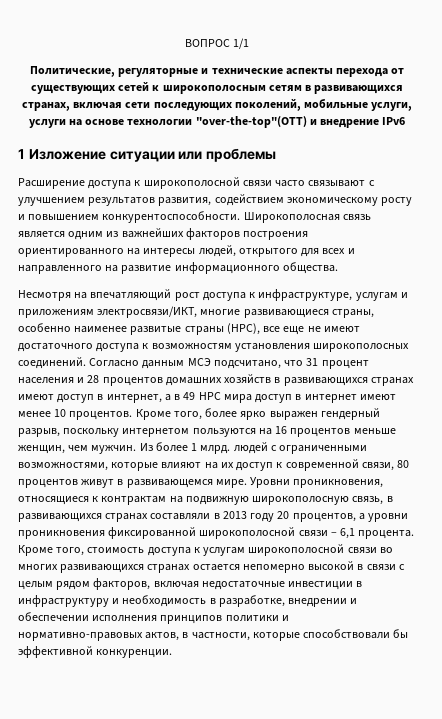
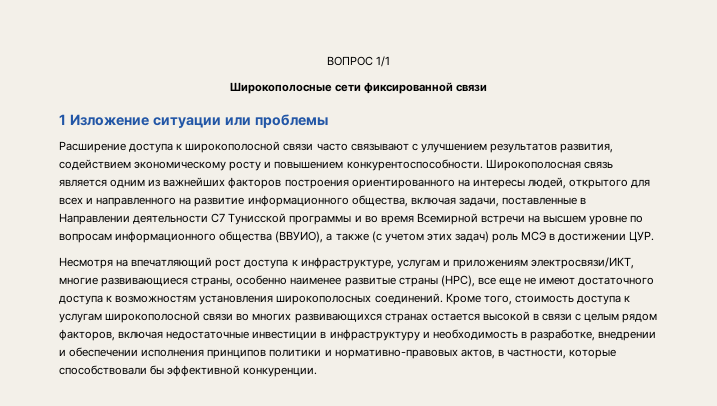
[29,66,405,77] [30,81,404,94] [21,98,413,111] [28,116,406,128] Политические, регуляторные и технические аспекты перехода от существующих сетей к широкополосным сетям в развивающихся странах, включая сети последующих поколений, мобильные услуги, услуги на основе технологии "over-the-top"(ОТТ) и внедрение IPv6 -> [229,82,488,94] Широкополосные сети фиксированной связи
[282,262,338,274] общества. -> [351,195,587,207] [59,213,644,225] [59,231,655,243] общества, включая задачи, поставленные в Направлении деятельности С7 Тунисской программы и во время Всемирной встречи на высшем уровне по вопросам информационного общества (ВВУИО), а также (с учетом этих задач) роль МСЭ в достижении ЦУР.
[89,358,369,369] [18,374,414,386] [18,392,396,403] [18,408,380,420] [18,426,396,437] [18,442,368,454] [18,459,410,471] [18,477,384,488] [18,496,393,505] [18,511,409,522] [18,527,415,539] Согласно данным МСЭ подсчитано, что 31 процент населения и 28 процентов домашних хозяйств в развивающихся странах имеют доступ в интернет, а в 49 НРС мира доступ в интернет имеют менее 10 процентов. Кроме того, более ярко выражен гендерный разрыв, поскольку интернетом пользуются на 16 процентов меньше женщин, чем мужчин. Из более 1 млрд. людей с ограниченными возможностями, которые влияют на их доступ к современной связи, 80 процентов живут в развивающемся мире. Уровни проникновения, относящиеся к контрактам на подвижную широкополосную связь, в развивающихся странах составляли в 2013 году 20 процентов, а уровни проникновения фиксированной широкополосной связи – 6,1 процента. -> (443, 298) none
[242,564,305,573] непомерно -> (480, 317) none

